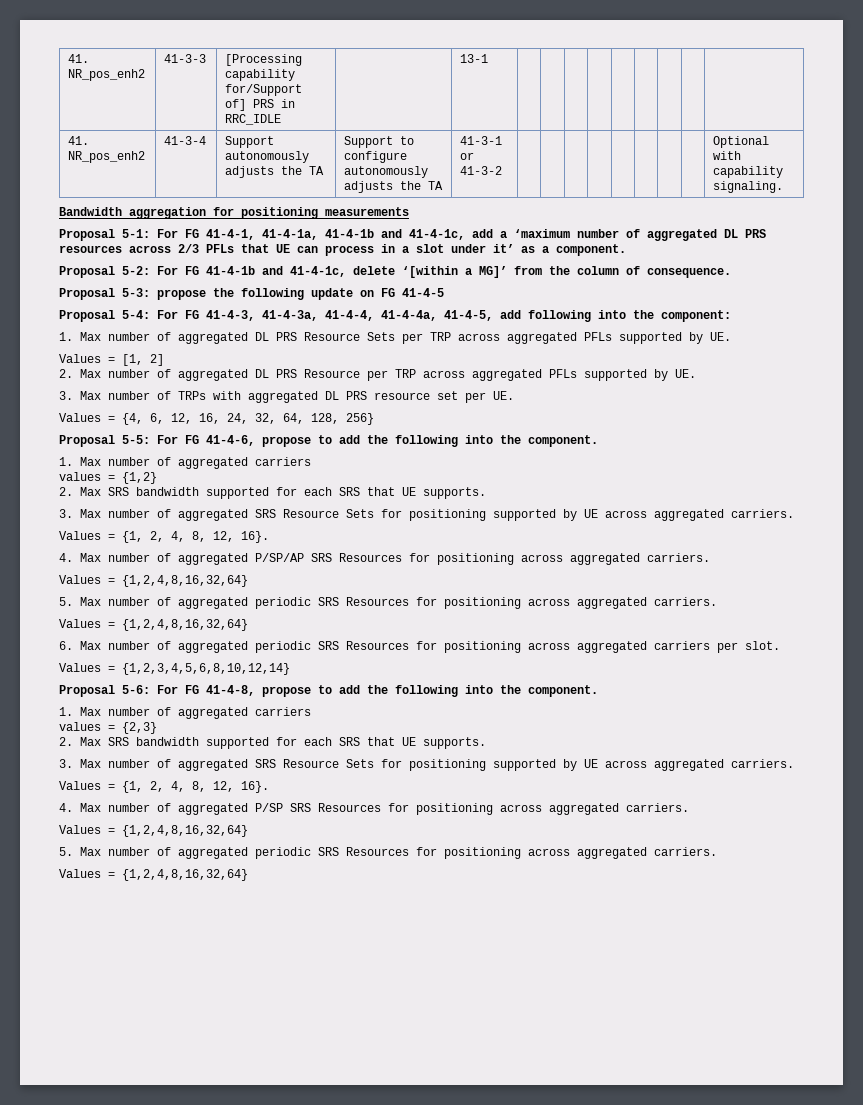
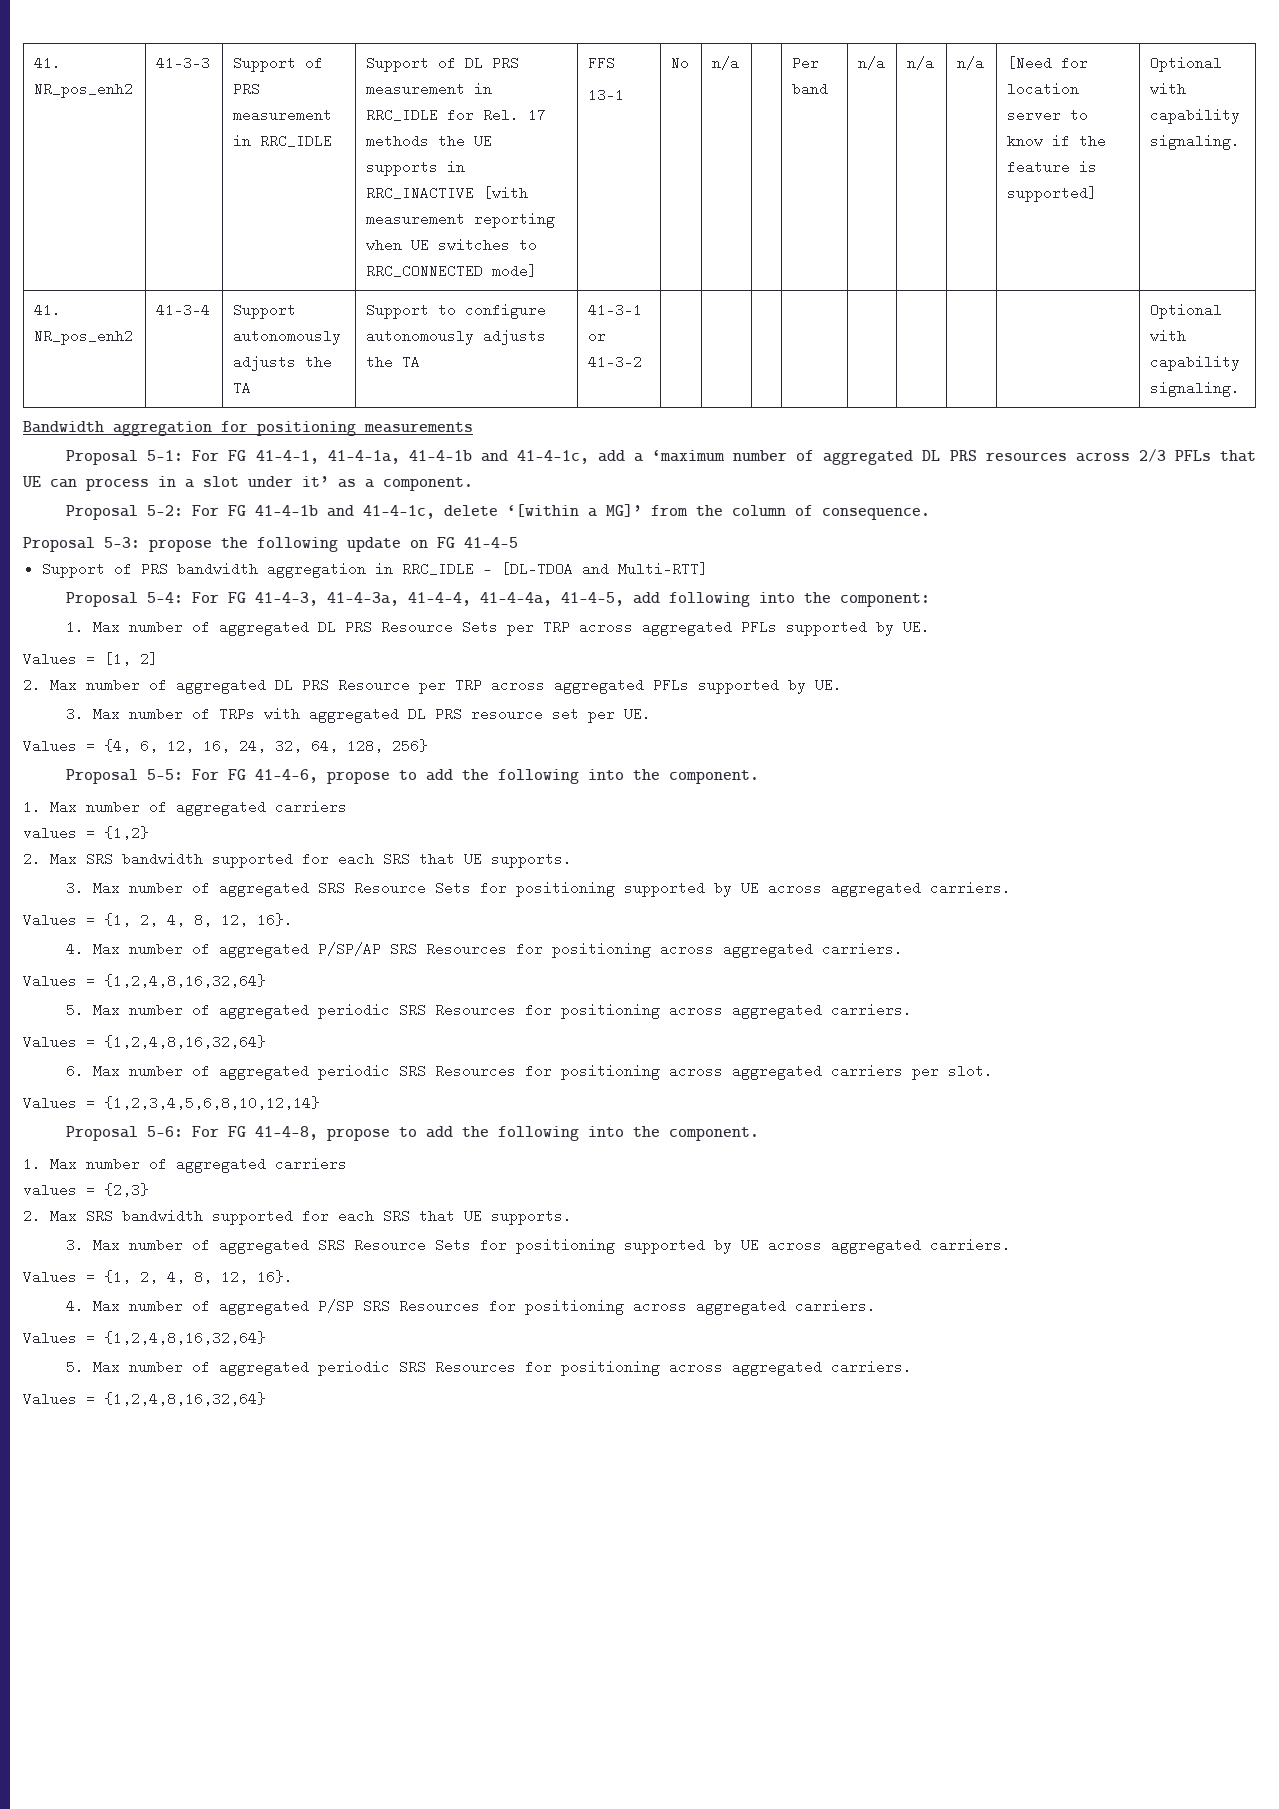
[224,54,302,66] [224,69,295,81] [224,84,302,96] [224,99,295,111] [224,114,281,125] [459,54,488,63] [Processing capability for/Support of] PRS in RRC_IDLE | | 13-1 | | | | | | | | | -> [232,56,323,72] [232,82,260,96] [232,108,332,122] [232,134,332,148] [365,56,519,72] [365,82,492,96] [365,108,546,122] [365,134,492,148] [365,161,465,176] [365,186,528,200] [365,212,555,228] [365,238,537,252] [365,264,537,278] [587,56,615,70] [587,88,624,102] [670,56,689,70] [711,56,739,70] [791,56,819,70] [791,82,828,96] [857,56,885,70] [906,56,934,70] [956,56,984,70] [1006,56,1088,70] [1006,82,1079,96] [1006,108,1088,122] [1006,134,1106,148] [1006,160,1097,174] [1006,186,1097,202] [1149,56,1222,72] [1149,83,1186,94] [1149,108,1240,124] [1149,134,1240,150] Support of PRS measurement in RRC_IDLE | Support of DL PRS measurement in RRC_IDLE for Rel. 17 methods the UE supports in RRC_INACTIVE [with measurement reporting when UE switches to RRC_CONNECTED mode] | FFS // 13-1 | No | n/a | | Per band | n/a | n/a | n/a | [Need for location server to know if the feature is supported] | Optional with capability signaling.
(444, 292) none -> [41,562,708,578] // Support of PRS bandwidth aggregation in RRC_IDLE — [DL-TDOA and Multi-RTT]

